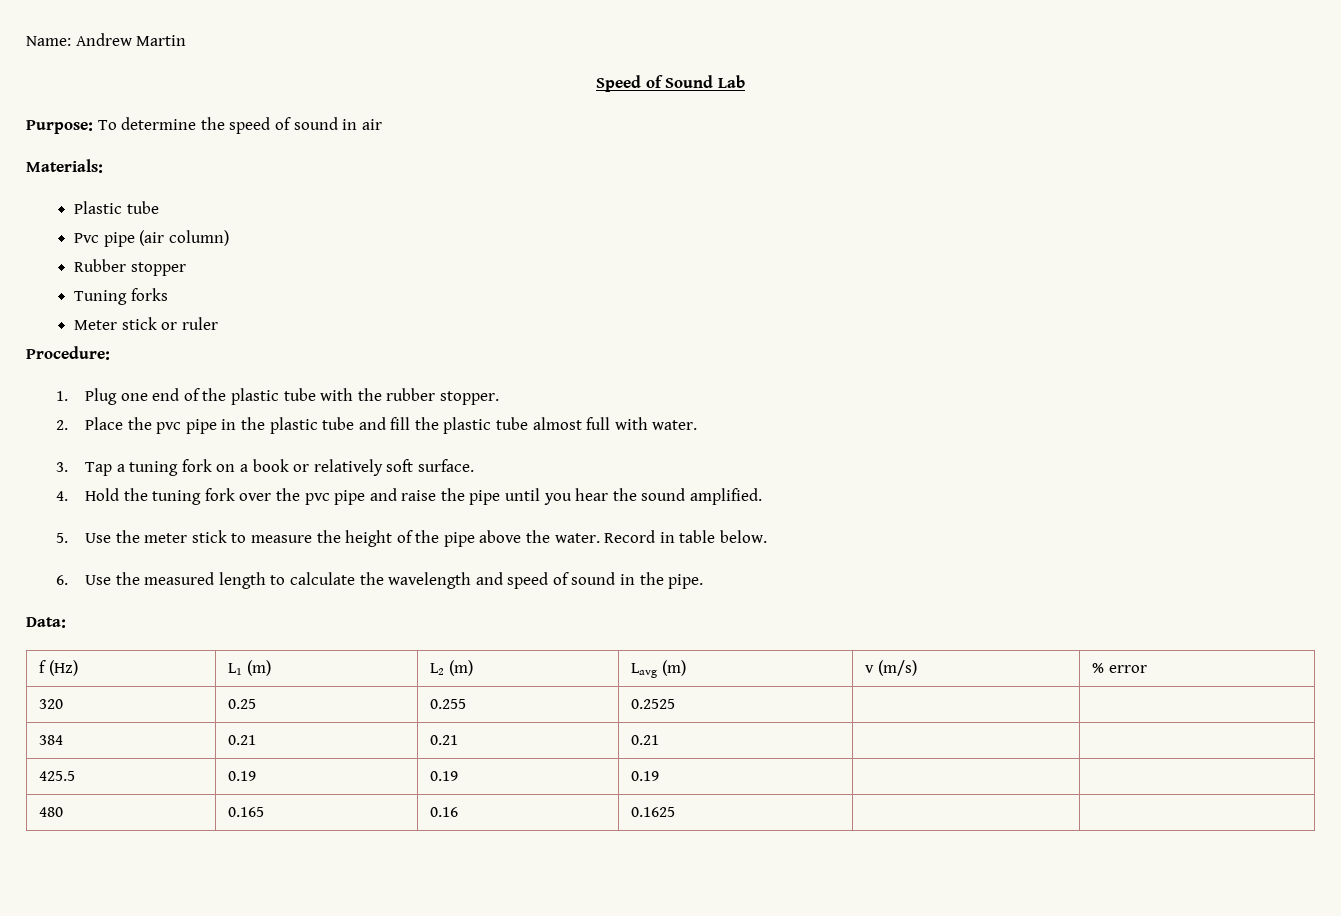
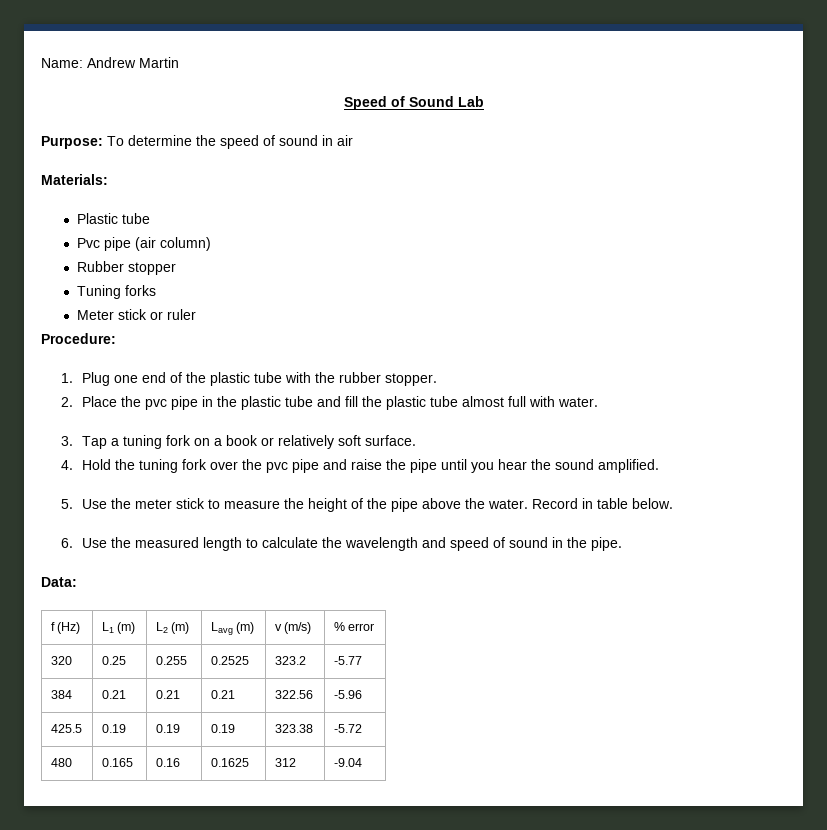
(676, 704) | -> [274,656,306,665] [333,656,362,665] 323.2 | -5.77
(660, 740) | -> [274,690,313,699] [333,690,362,699] 322.56 | -5.96
(660, 776) | -> [274,724,313,733] [333,724,362,733] 323.38 | -5.72
(676, 812) | -> [274,758,296,767] [333,758,362,767] 312 | -9.04

